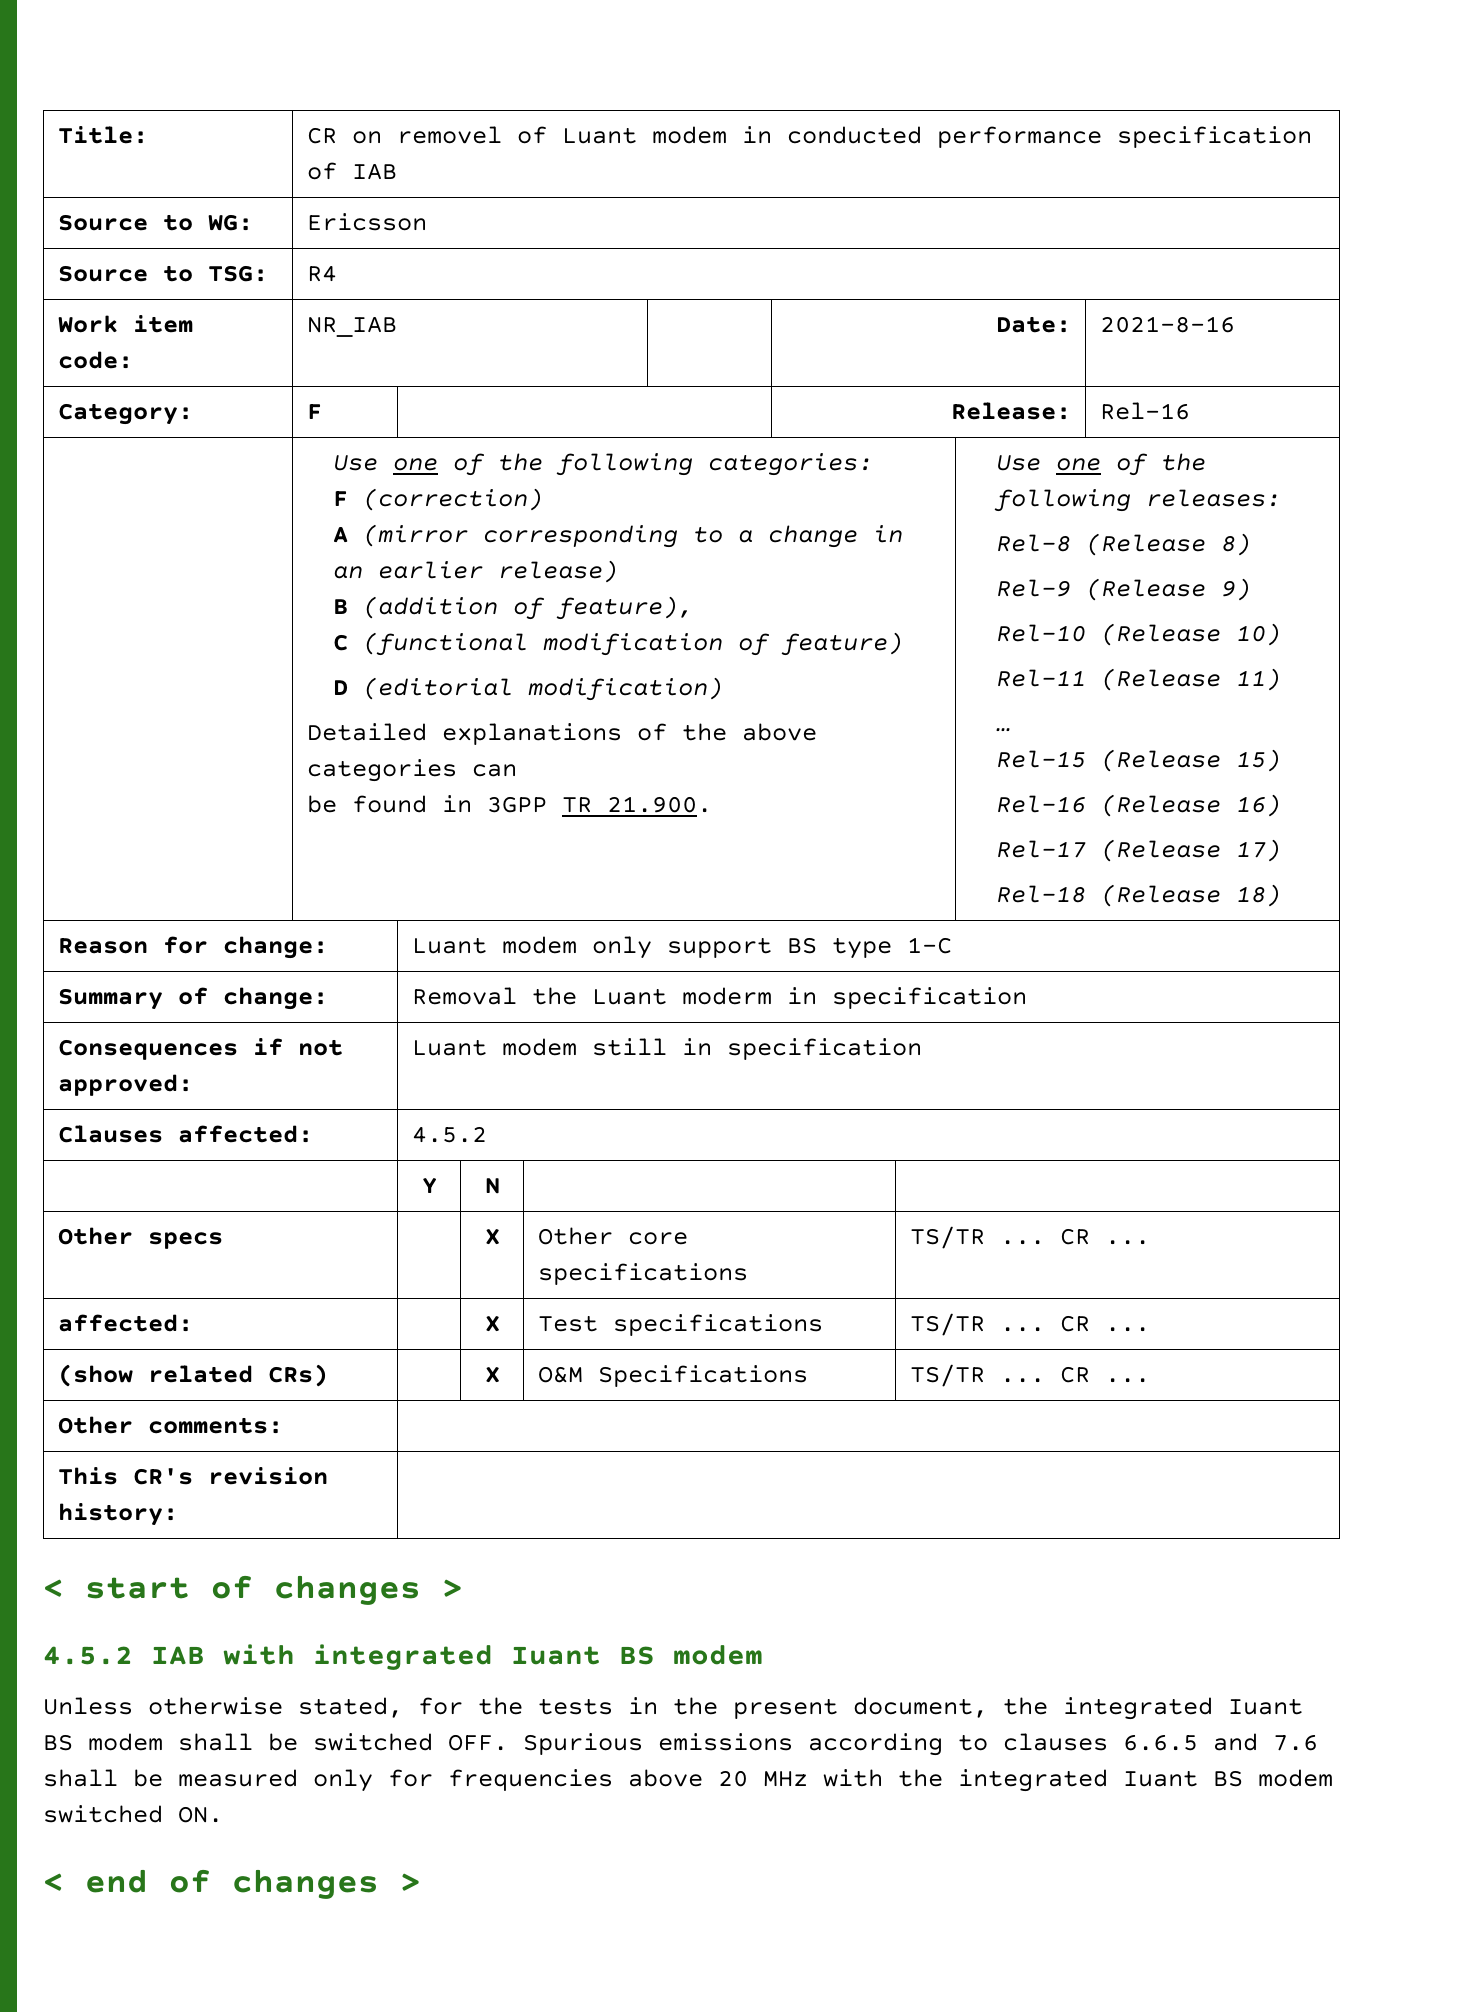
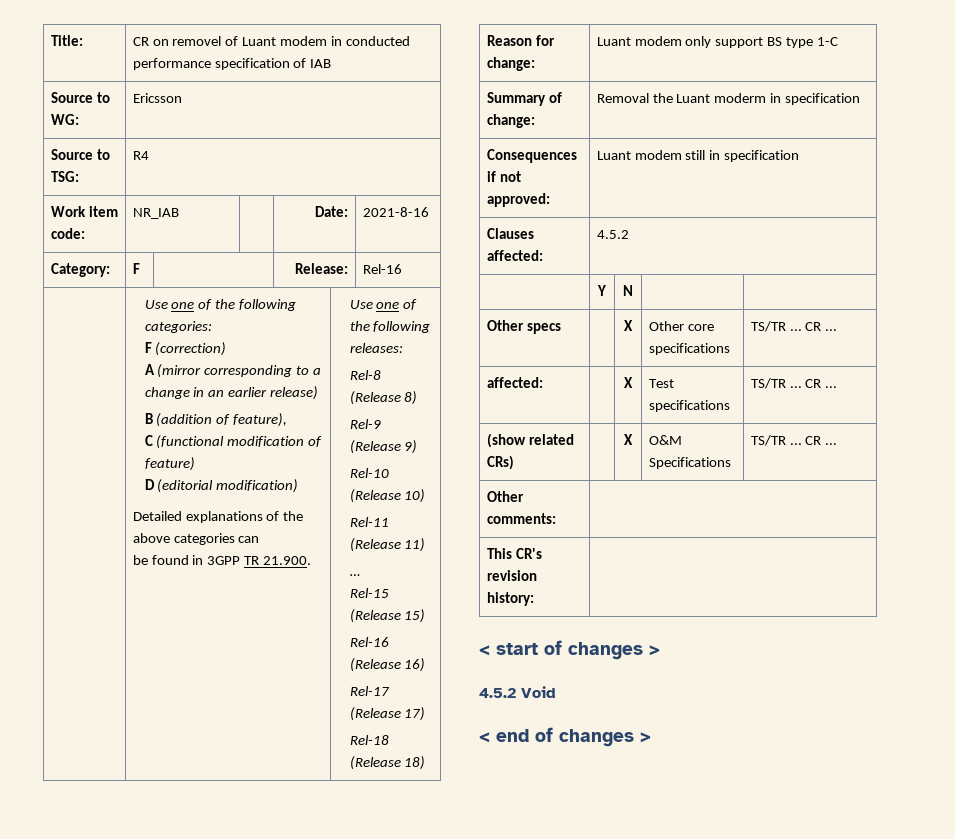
[151,1644,763,1670] [43,1697,1303,1720] [43,1733,1318,1756] [43,1769,1333,1792] [43,1805,223,1823] IAB with integrated Iuant BS modem // Unless otherwise stated, for the tests in the present document, the integrated Iuant BS modem shall be switched OFF. Spurious emissions according to clauses 6.6.5 and 7.6 shall be measured only for frequencies above 20 MHz with the integrated Iuant BS modem switched ON. -> [521,686,556,698] Void

